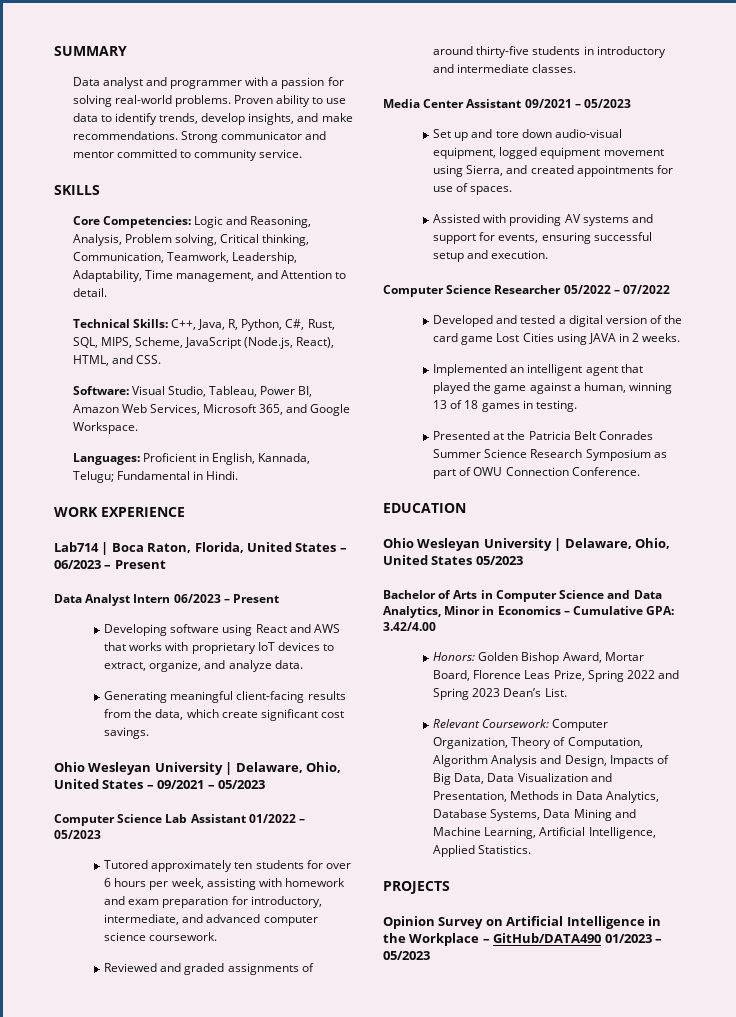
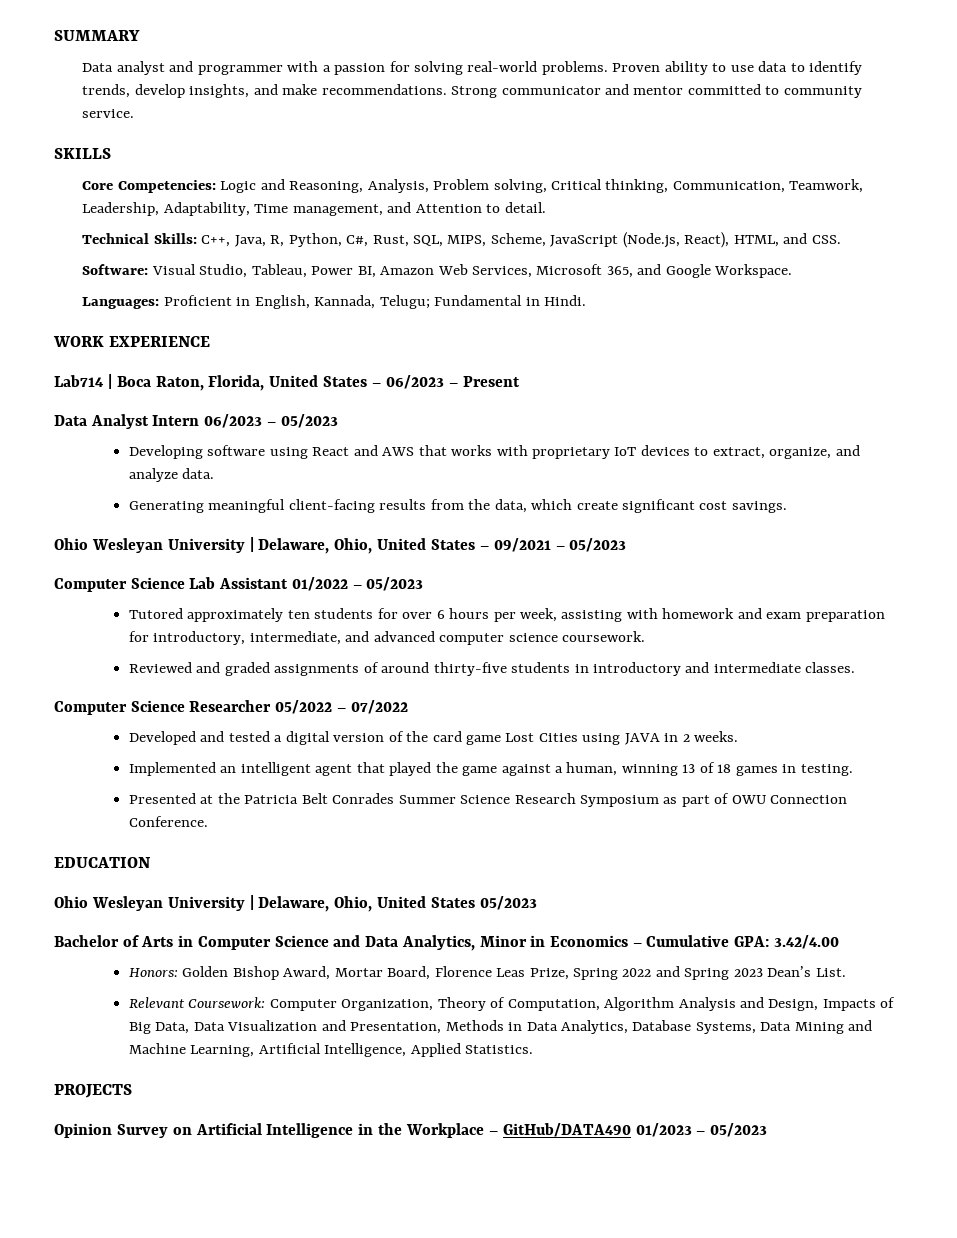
[233,594,280,603] Present -> [280,414,338,428] 05/2023
[383,99,632,108] [433,129,622,141] [433,147,664,159] [433,165,673,177] [433,183,513,195] [433,214,653,226] [433,232,652,244] [433,250,549,262] // Media Center Assistant 09/2021 – 05/2023 // Set up and tore down audio-visual equipment, logged equipment movement using Sierra, and created appointments for use of spaces. // Assisted with providing AV systems and support for events, ensuring successful setup and execution. -> (856, 667) none

